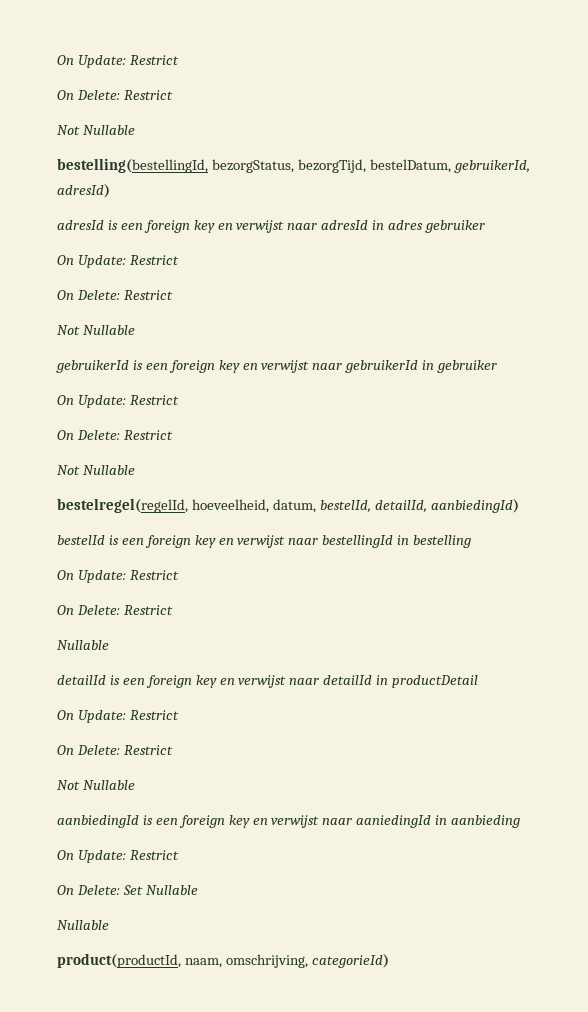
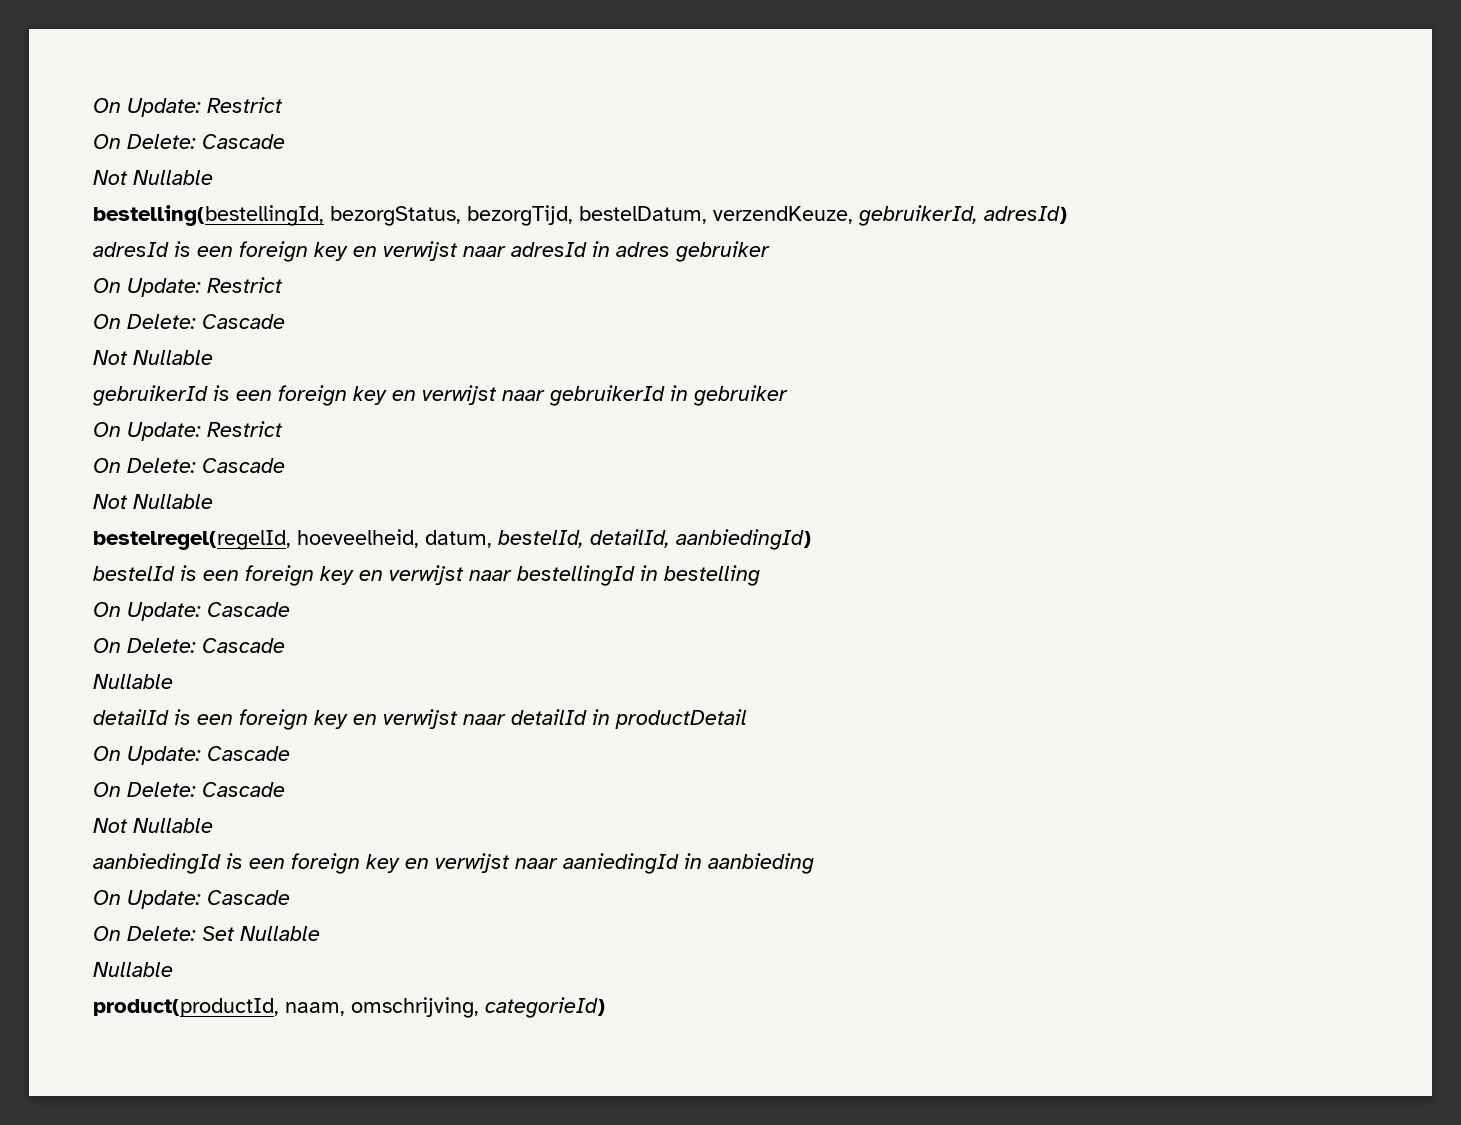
[57,55,179,68] [57,90,173,100] On Update: Restrict // On Delete: Restrict -> [93,97,283,117] [93,134,285,149] On Update: Restrict // On Delete: Cascade
(451, 166) none -> [713,206,853,224] verzendKeuze,
[123,290,173,300] Restrict -> [202,314,285,329] Cascade
[123,430,173,440] Restrict -> [202,458,285,473] Cascade
[129,570,179,580] [57,605,173,615] Restrict // On Delete: Restrict -> [207,602,290,617] [93,638,285,653] Cascade // On Delete: Cascade
[129,710,179,720] [57,745,173,755] Restrict // On Delete: Restrict -> [207,746,290,761] [93,782,285,797] Cascade // On Delete: Cascade
[129,850,179,860] Restrict -> [207,890,290,905] Cascade

